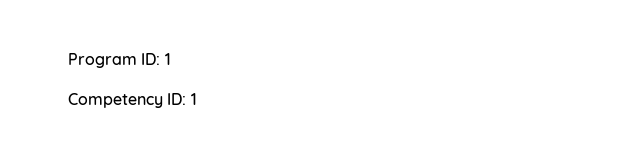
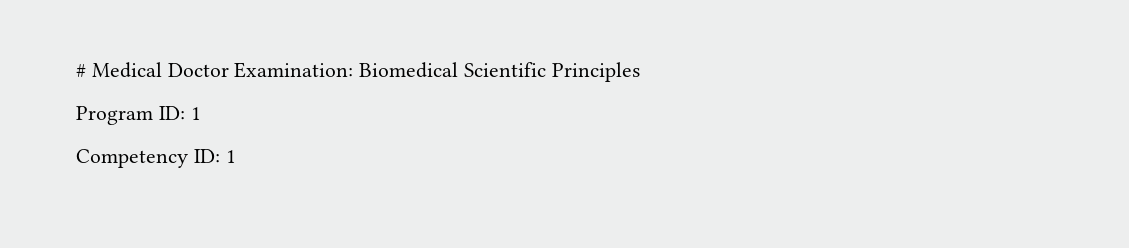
(68, 60) none -> [76,62,640,82] # Medical Doctor Examination: Biomedical Scientific Principles //

